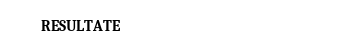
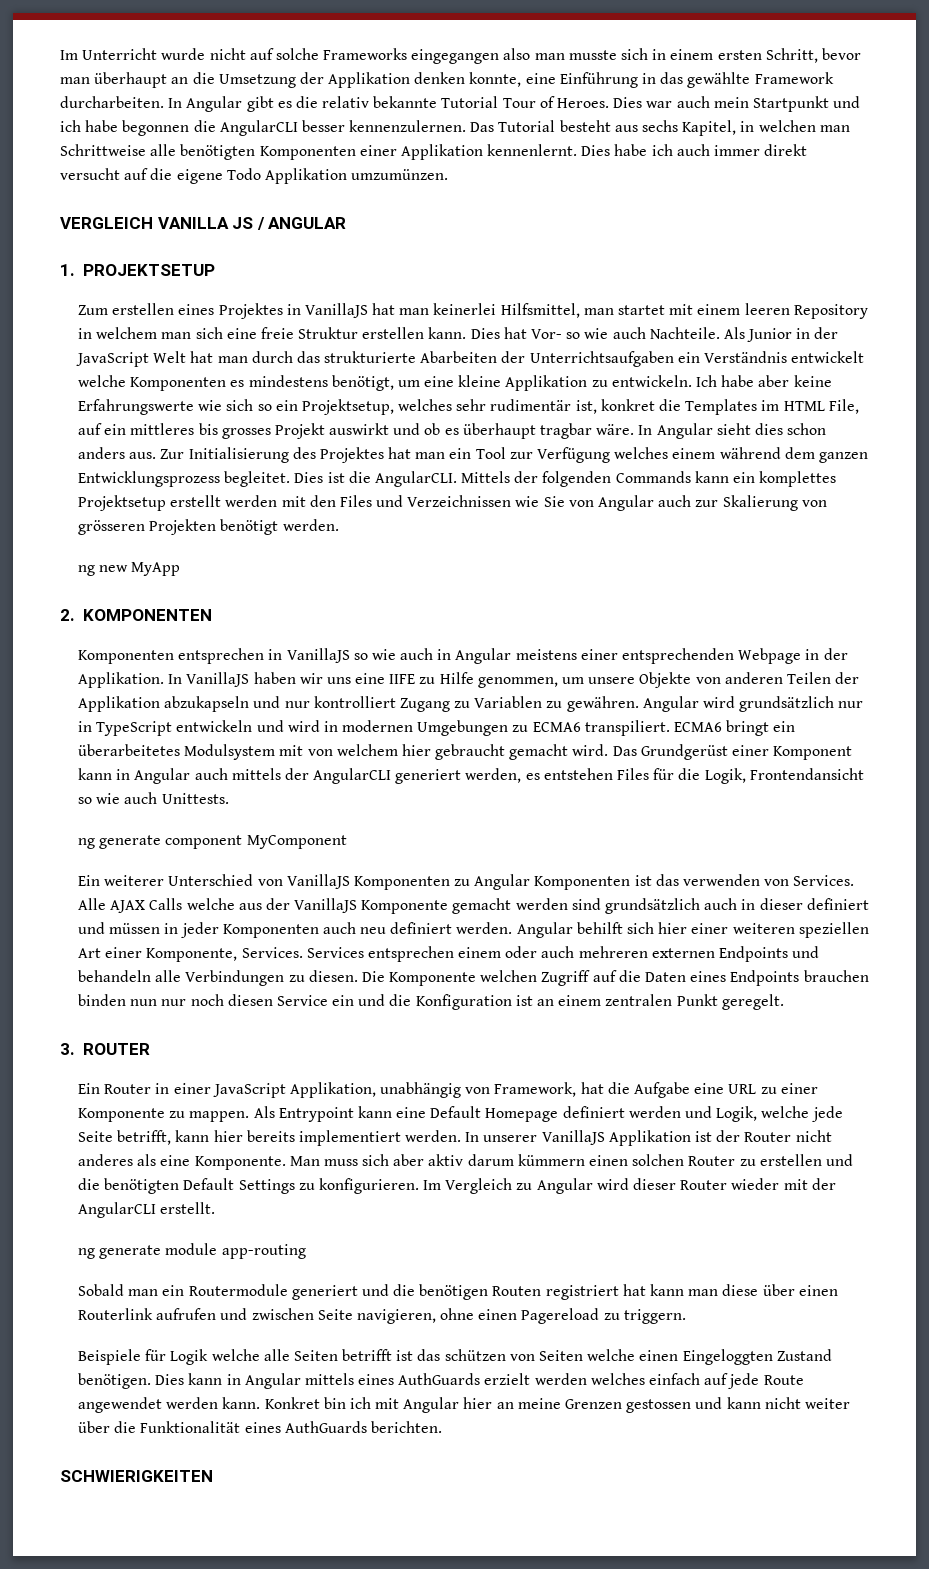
[41,20,121,31] RESULTATE -> [60,48,861,64] [60,72,834,88] [60,96,861,112] [60,120,850,136] [60,144,808,160] [60,168,449,184] [60,217,347,230] [60,264,215,276] [77,303,868,319] [77,327,839,342] [75,351,865,367] [77,375,832,391] [77,399,859,415] [77,423,827,439] [77,447,868,463] [77,471,837,487] [77,495,827,511] [77,519,339,535] [77,562,181,576] [60,609,212,621] [77,648,848,664] [77,672,860,688] [77,696,864,712] [77,720,796,736] [77,744,853,760] [77,768,864,784] [77,792,229,804] [77,835,347,849] [77,874,855,890] [77,898,869,914] [77,922,869,938] [77,946,820,962] [77,970,869,986] [77,994,784,1010] [60,1043,150,1055] [77,1082,818,1098] [77,1106,843,1122] [77,1130,832,1146] [77,1154,853,1170] [77,1178,836,1194] [77,1202,216,1218] [77,1243,306,1259] [77,1284,838,1300] [77,1308,686,1324] [77,1349,832,1365] [77,1373,804,1389] [77,1397,850,1413] [77,1421,442,1433] [60,1470,213,1482] Im Unterricht wurde nicht auf solche Frameworks eingegangen also man musste sich in einem ersten Schritt, bevor man überhaupt an die Umsetzung der Applikation denken konnte, eine Einführung in das gewählte Framework durcharbeiten. In Angular gibt es die relativ bekannte Tutorial Tour of Heroes. Dies war auch mein Startpunkt und ich habe begonnen die AngularCLI besser kennenzulernen. Das Tutorial besteht aus sechs Kapitel, in welchen man Schrittweise alle benötigten Komponenten einer Applikation kennenlernt. Dies habe ich auch immer direkt versucht auf die eigene Todo Applikation umzumünzen. // VERGLEICH VANILLA JS / ANGULAR // 1. PROJEKTSETUP // Zum erstellen eines Projektes in VanillaJS hat man keinerlei Hilfsmittel, man startet mit einem leeren Repository in welchem man sich eine freie Struktur erstellen kann. Dies hat Vor- so wie auch Nachteile. Als Junior in der JavaScript Welt hat man durch das strukturierte Abarbeiten der Unterrichtsaufgaben ein Verständnis entwickelt welche Komponenten es mindestens benötigt, um eine kleine Applikation zu entwickeln. Ich habe aber keine Erfahrungswerte wie sich so ein Projektsetup, welches sehr rudimentär ist, konkret die Templates im HTML File, auf ein mittleres bis grosses Projekt auswirkt und ob es überhaupt tragbar wäre. In Angular sieht dies schon anders aus. Zur Initialisierung des Projektes hat man ein Tool zur Verfügung welches einem während dem ganzen Entwicklungsprozess begleitet. Dies ist die AngularCLI. Mittels der folgenden Commands kann ein komplettes Projektsetup erstellt werden mit den Files und Verzeichnissen wie Sie von Angular auch zur Skalierung von grösseren Projekten benötigt werden. // ng new MyApp // 2. KOMPONENTEN // Komponenten entsprechen in VanillaJS so wie auch in Angular meistens einer entsprechenden Webpage in der Applikation. In VanillaJS haben wir uns eine IIFE zu Hilfe genommen, um unsere Objekte von anderen Teilen der Applikation abzukapseln und nur kontrolliert Zugang zu Variablen zu gewähren. Angular wird grundsätzlich nur in TypeScript entwickeln und wird in modernen Umgebungen zu ECMA6 transpiliert. ECMA6 bringt ein überarbeitetes Modulsystem mit von welchem hier gebraucht gemacht wird. Das Grundgerüst einer Komponent kann in Angular auch mittels der AngularCLI generiert werden, es entstehen Files für die Logik, Frontendansicht so wie auch Unittests. // ng generate component MyComponent // Ein weiterer Unterschied von VanillaJS Komponenten zu Angular Komponenten ist das verwenden von Services. Alle AJAX Calls welche aus der VanillaJS Komponente gemacht werden sind grundsätzlich auch in dieser definiert und müssen in jeder Komponenten auch neu definiert werden. Angular behilft sich hier einer weiteren speziellen Art einer Komponente, Services. Services entsprechen einem oder auch mehreren externen Endpoints und behandeln alle Verbindungen zu diesen. Die Komponente welchen Zugriff auf die Daten eines Endpoints brauchen binden nun nur noch diesen Service ein und die Konfiguration ist an einem zentralen Punkt geregelt. // 3. ROUTER // Ein Router in einer JavaScript Applikation, unabhängig von Framework, hat die Aufgabe eine URL zu einer Komponente zu mappen. Als Entrypoint kann eine Default Homepage definiert werden und Logik, welche jede Seite betrifft, kann hier bereits implementiert werden. In unserer VanillaJS Applikation ist der Router nicht anderes als eine Komponente. Man muss sich aber aktiv darum kümmern einen solchen Router zu erstellen und die benötigten Default Settings zu konfigurieren. Im Vergleich zu Angular wird dieser Router wieder mit der AngularCLI erstellt. // ng generate module app-routing // Sobald man ein Routermodule generiert und die benötigen Routen registriert hat kann man diese über einen Routerlink aufrufen und zwischen Seite navigieren, ohne einen Pagereload zu triggern. // Beispiele für Logik welche alle Seiten betrifft ist das schützen von Seiten welche einen Eingeloggten Zustand benötigen. Dies kann in Angular mittels eines AuthGuards erzielt werden welches einfach auf jede Route angewendet werden kann. Konkret bin ich mit Angular hier an meine Grenzen gestossen und kann nicht weiter über die Funktionalität eines AuthGuards berichten. // SCHWIERIGKEITEN

